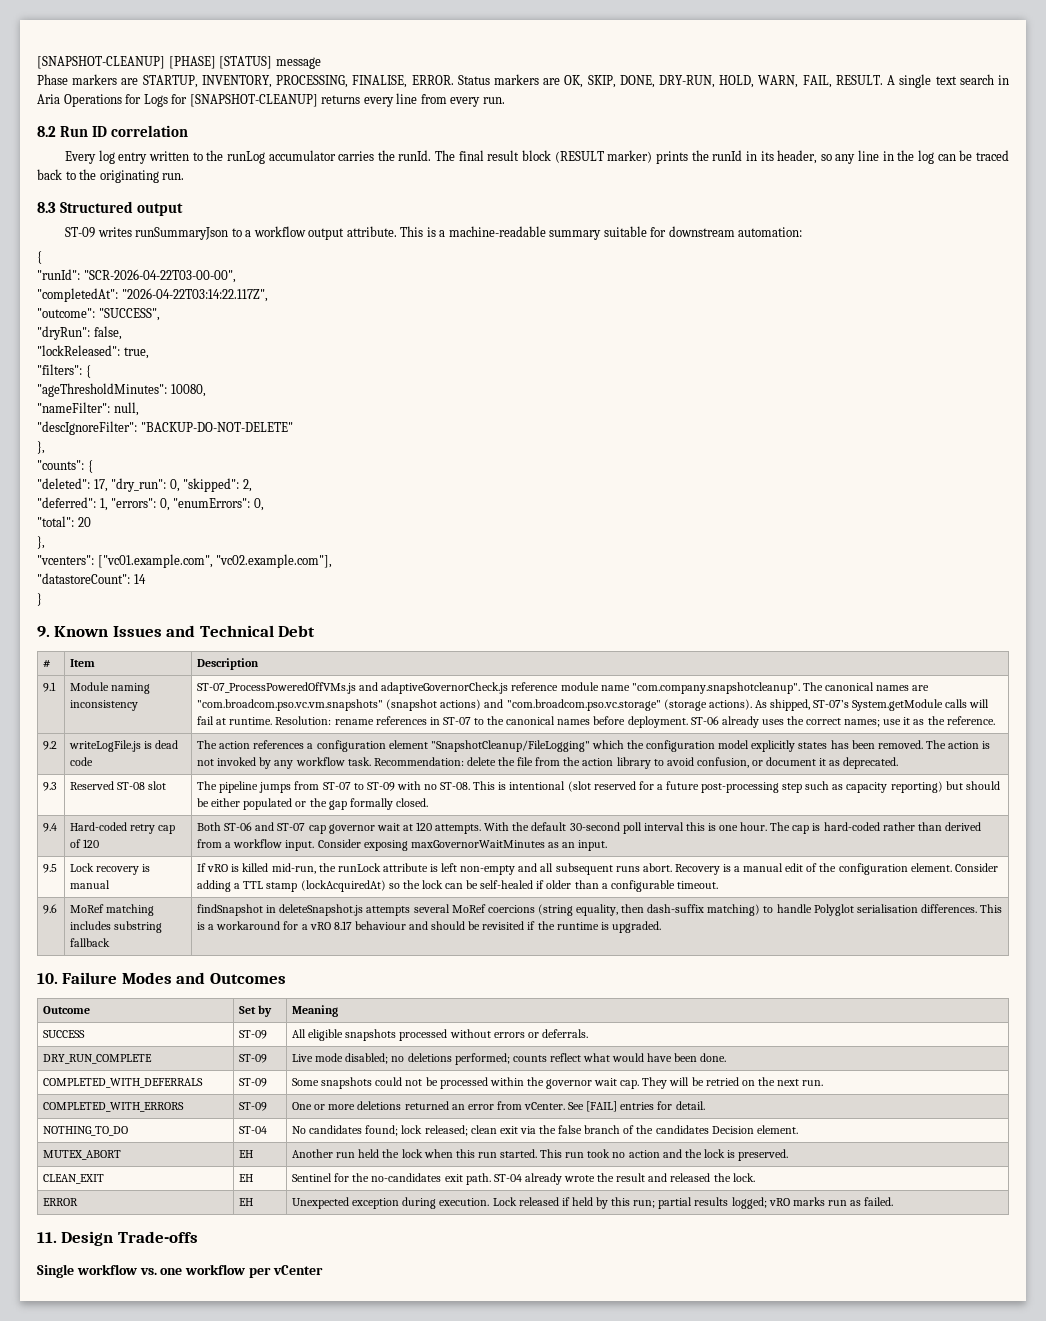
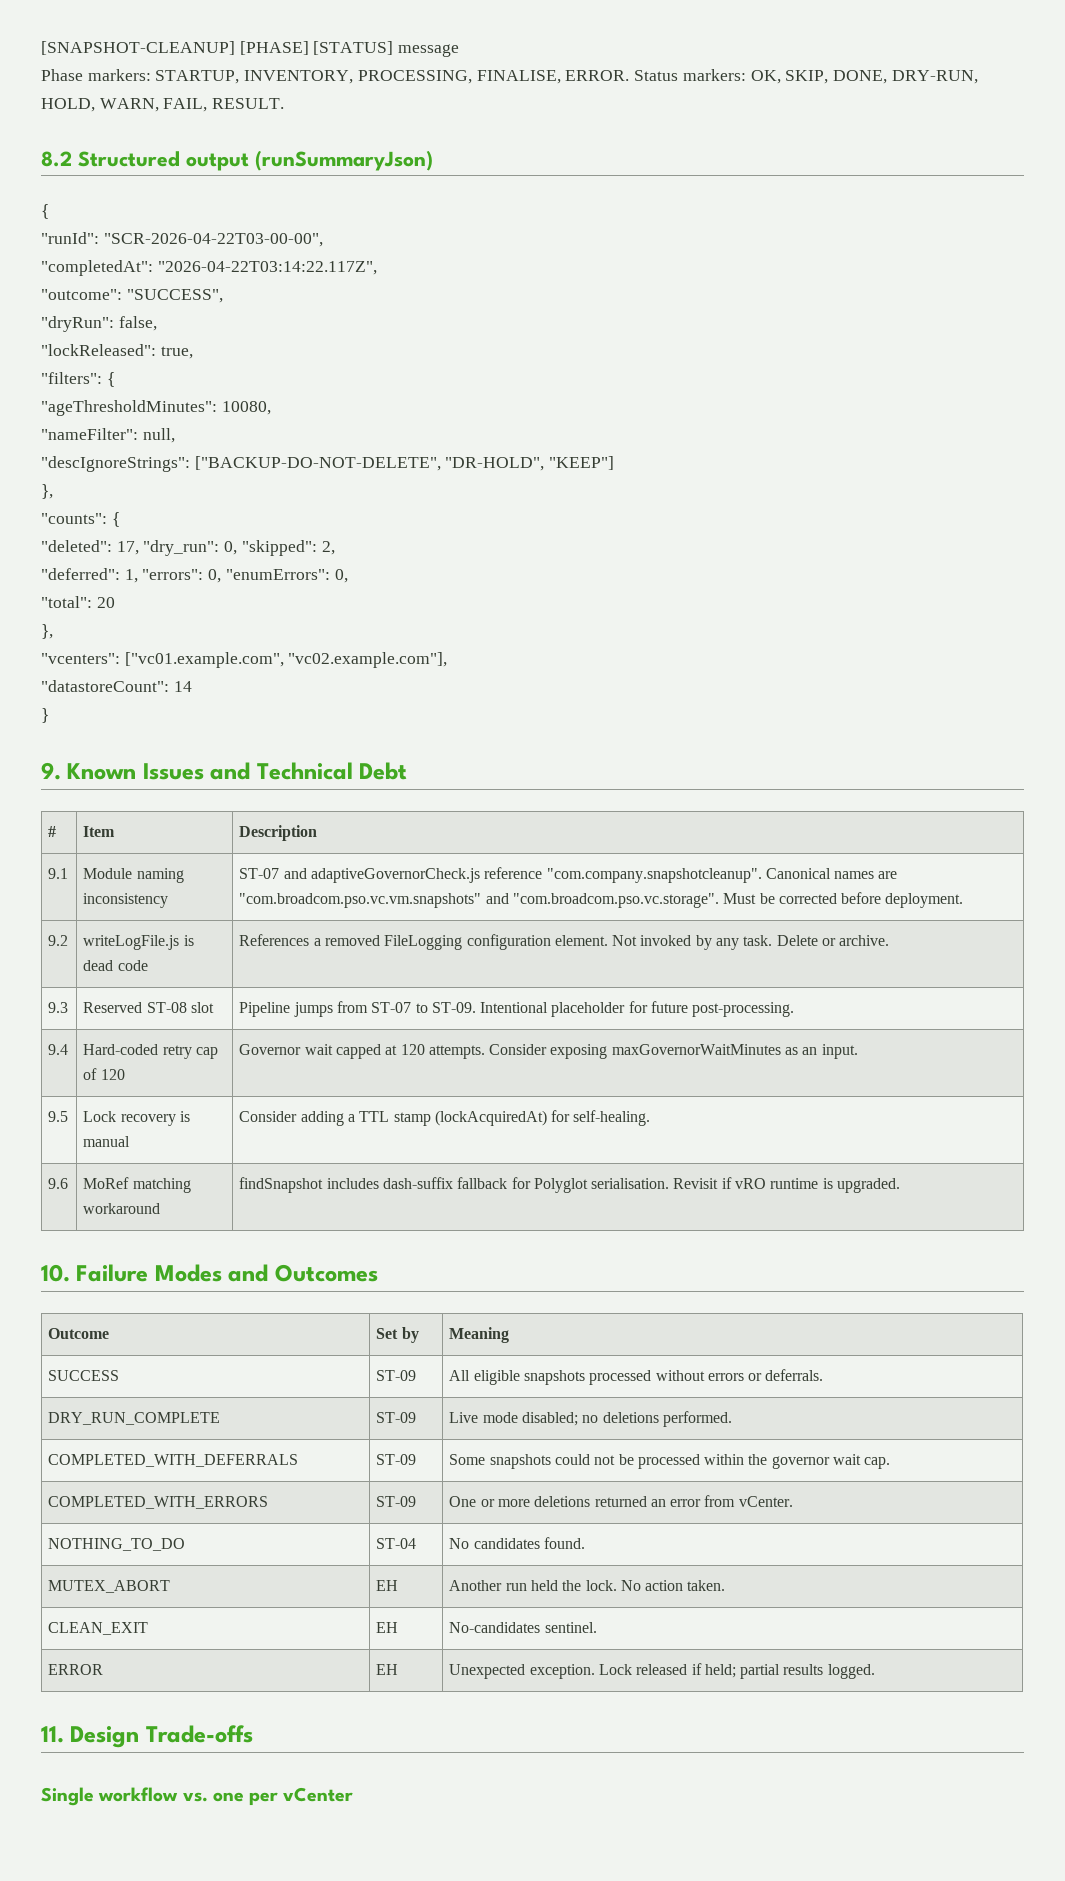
[72,74,139,85] markers are -> [87,69,151,81] markers:
[493,74,561,85] markers are -> [682,69,746,81] markers:
[887,74,1010,88] [37,93,505,107] [37,125,189,137] [64,150,1009,164] [37,169,185,183] [37,201,184,216] [64,226,803,240] A single text search in Aria Operations for Logs for [SNAPSHOT-CLEANUP] returns every line from every run. // 8.2 Run ID correlation // Every log entry written to the runLog accumulator carries the runId. The final result block (RESULT marker) prints the runId in its header, so any line in the log can be traced back to the originating run. // 8.3 Structured output // ST-09 writes runSummaryJson to a workflow output attribute. This is a machine-readable summary suitable for downstream automation: -> [41,150,433,171] // 8.2 Structured output (runSummaryJson)
[37,421,293,435] "descIgnoreFilter": "BACKUP-DO-NOT-DELETE" -> [41,456,615,472] "descIgnoreStrings": ["BACKUP-DO-NOT-DELETE", "DR-HOLD", "KEEP"]
[197,682,357,694] ST-07_ProcessPoweredOffVMs.js -> [239,868,280,879] ST-07
[560,682,930,694] [197,699,990,711] [197,716,995,728] module name "com.company.snapshotcleanup". The canonical names are "com.broadcom.pso.vc.vm.snapshots" (snapshot actions) and "com.broadcom.pso.vc.storage" (storage actions). As shipped, ST-07’s System.getModule calls will fail at runtime. Resolution: rename references in ST-07 to the canonical names before deployment. ST-06 already uses the correct names; use it as the reference. -> [546,868,898,883] [239,892,964,908] "com.company.snapshotcleanup". Canonical names are "com.broadcom.pso.vc.vm.snapshots" and "com.broadcom.pso.vc.storage". Must be corrected before deployment.
[197,740,991,752] [197,757,899,769] The action references a configuration element "SnapshotCleanup/FileLogging" which the configuration model explicitly states has been removed. The action is not invoked by any workflow task. Recommendation: delete the file from the action library to avoid confusion, or document it as deprecated. -> [239,934,890,950] References a removed FileLogging configuration element. Not invoked by any task. Delete or archive.
[197,781,259,793] The pipeline -> [239,1002,291,1017] Pipeline
[366,781,1000,793] [197,798,428,810] ST-09 with no ST-08. This is intentional (slot reserved for a future post-processing step such as capacity reporting) but should be either populated or the gap formally closed. -> [431,1001,795,1017] ST-09. Intentional placeholder for future post-processing.
[197,822,981,834] [197,839,315,851] Both ST-06 and ST-07 cap governor wait at 120 attempts. With the default 30-second poll interval this is one hour. The cap is hard-coded rather than derived from a workflow input. -> [239,1044,485,1059] Governor wait capped at 120 attempts.
[197,863,952,875] If vRO is killed mid-run, the runLock attribute is left non-empty and all subsequent runs abort. Recovery is a manual edit of the configuration element. -> (131, 1141) none
[388,880,718,892] [43,904,58,914] [70,904,155,916] [70,921,163,933] [70,938,111,947] [197,904,1002,916] [197,921,555,930] so the lock can be self-healed if older than a configurable timeout. // 9.6 | MoRef matching includes substring fallback | findSnapshot in deleteSnapshot.js attempts several MoRef coercions (string equality, then dash-suffix matching) to handle Polyglot serialisation differences. This is a workaround for a vRO 8.17 behaviour and should be revisited if the -> [551,1110,651,1126] [48,1178,69,1189] [83,1177,191,1193] [83,1203,161,1214] [239,1177,767,1193] for self-healing. // 9.6 | MoRef matching workaround | findSnapshot includes dash-suffix fallback for Polyglot serialisation. Revisit if vRO
[454,1053,727,1065] performed; counts reflect what would have been done. -> [662,1411,732,1427] performed.
[642,1077,824,1089] They will be retried on the next run. -> (891, 1463) none
[568,1101,705,1112] See [FAIL] entries for detail. -> (793, 1501) none
[365,1125,798,1136] found; lock released; clean exit via the false branch of the candidates Decision element. -> [543,1537,585,1549] found.
[401,1149,789,1161] [43,1174,105,1184] [239,1174,254,1182] [292,1173,755,1185] [43,1198,79,1206] [239,1198,254,1206] [292,1197,894,1209] lock when this run started. This run took no action and the lock is preserved. // CLEAN_EXIT | EH | Sentinel for the no-candidates exit path. ST-04 already wrote the result and released the lock. // ERROR | EH | Unexpected exception during execution. Lock released if held by this run; partial results logged; vRO marks run as failed. -> [585,1580,726,1591] [48,1622,149,1635] [376,1622,399,1633] [449,1622,597,1633] [48,1664,104,1675] [376,1664,399,1675] [449,1663,875,1679] lock. No action taken. // CLEAN_EXIT | EH | No-candidates sentinel. // ERROR | EH | Unexpected exception. Lock released if held; partial results logged.
[185,1264,246,1275] workflow -> (244, 1797) none

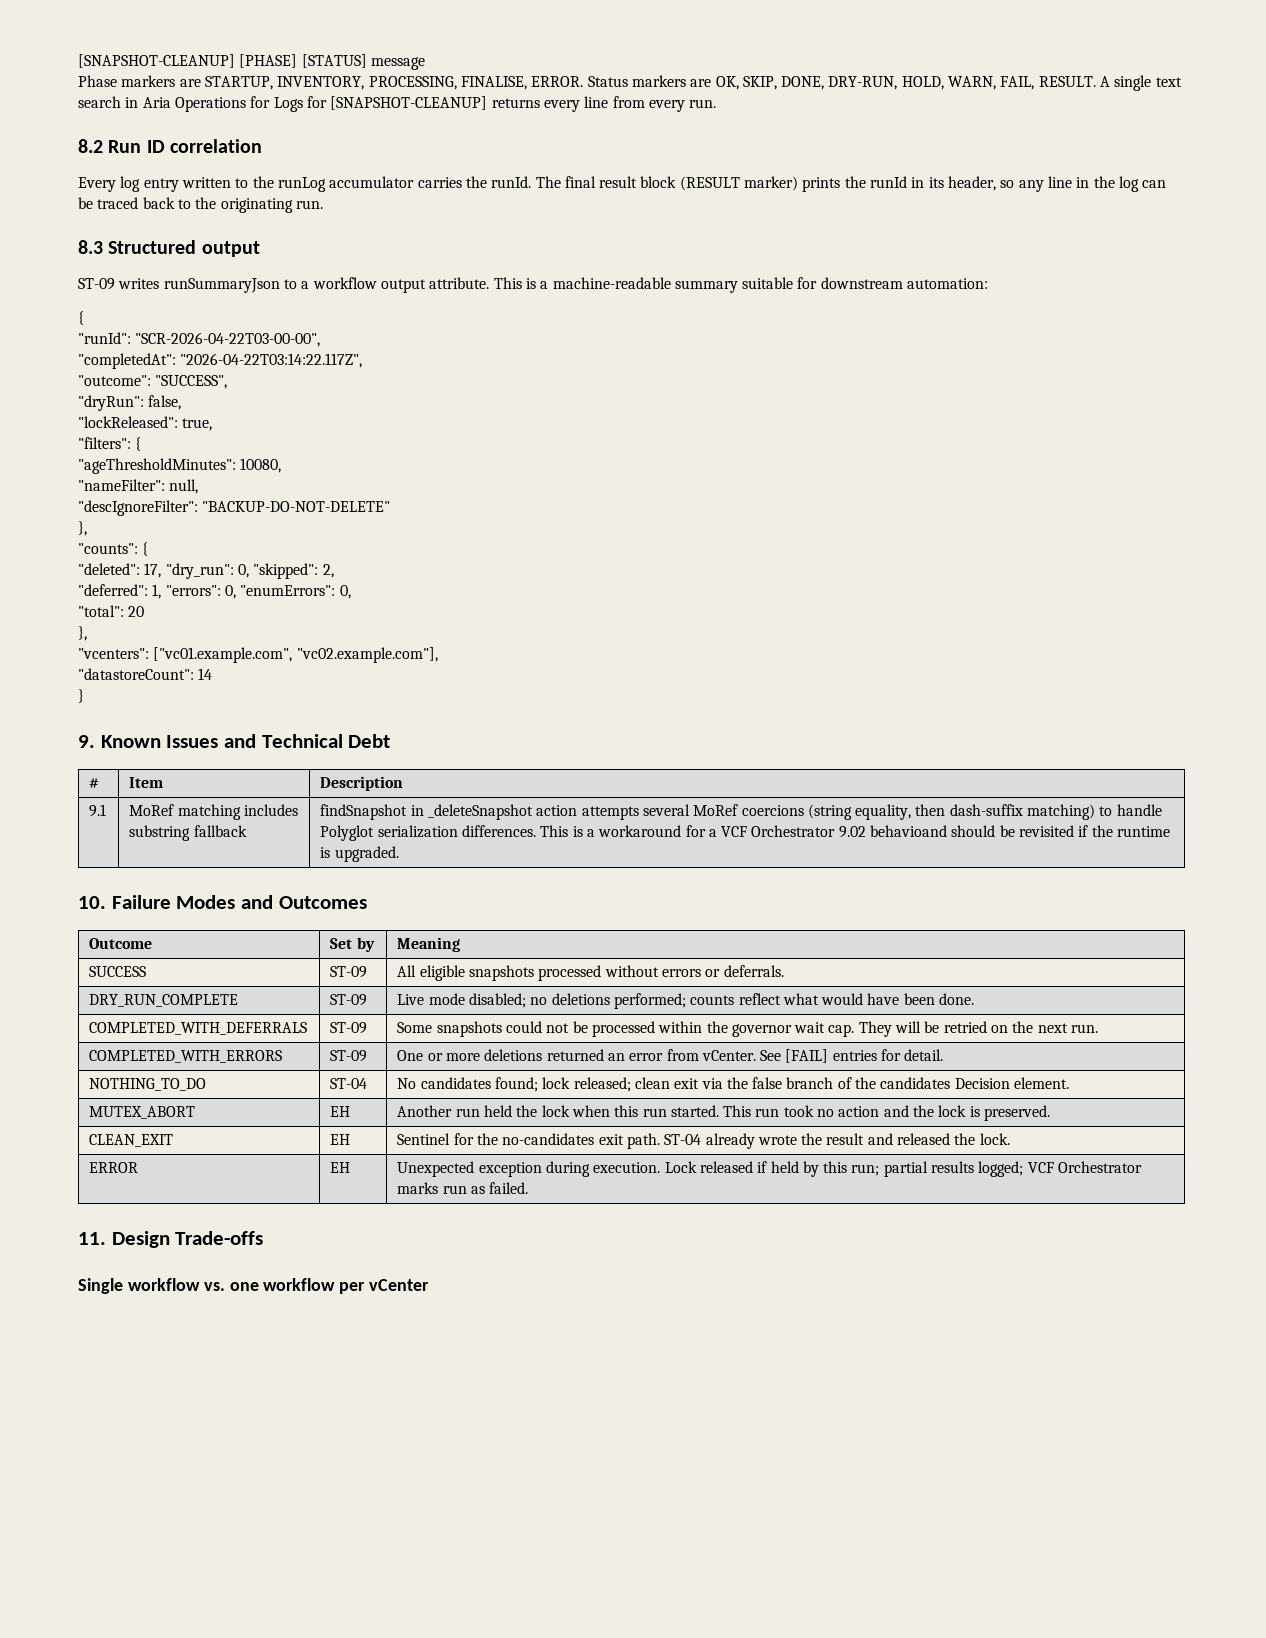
[87,69,151,81] markers: -> [121,75,201,87] markers are
[682,69,746,81] markers: -> [631,75,712,87] markers are
[41,150,433,171] // 8.2 Structured output (runSummaryJson) -> [1100,75,1182,91] [78,96,717,112] [78,139,262,153] [78,176,1167,192] [78,197,323,213] [78,240,260,257] [78,277,989,293] A single text search in Aria Operations for Logs for [SNAPSHOT-CLEANUP] returns every line from every run. // 8.2 Run ID correlation // Every log entry written to the runLog accumulator carries the runId. The final result block (RESULT marker) prints the runId in its header, so any line in the log can be traced back to the originating run. // 8.3 Structured output // ST-09 writes runSummaryJson to a workflow output attribute. This is a machine-readable summary suitable for downstream automation:
[41,456,615,472] "descIgnoreStrings": ["BACKUP-DO-NOT-DELETE", "DR-HOLD", "KEEP"] -> [78,500,391,516] "descIgnoreFilter": "BACKUP-DO-NOT-DELETE"
[83,868,184,883] [83,893,169,908] [239,867,898,883] [239,892,964,908] [48,935,69,946] [83,935,194,950] [83,960,148,971] [239,934,890,950] [48,1002,69,1013] [83,1002,214,1013] [239,1001,795,1017] [48,1044,69,1055] [83,1044,218,1059] [83,1068,125,1080] [239,1044,858,1059] [48,1111,69,1122] [83,1111,190,1126] [83,1136,131,1147] [239,1110,651,1126] [48,1178,69,1189] [83,1177,191,1193] [83,1203,161,1214] [239,1177,767,1193] Module naming inconsistency | ST-07 and adaptiveGovernorCheck.js reference "com.company.snapshotcleanup". Canonical names are "com.broadcom.pso.vc.vm.snapshots" and "com.broadcom.pso.vc.storage". Must be corrected before deployment. // 9.2 | writeLogFile.js is dead code | References a removed FileLogging configuration element. Not invoked by any task. Delete or archive. // 9.3 | Reserved ST-08 slot | Pipeline jumps from ST-07 to ST-09. Intentional placeholder for future post-processing. // 9.4 | Hard-coded retry cap of 120 | Governor wait capped at 120 attempts. Consider exposing maxGovernorWaitMinutes as an input. // 9.5 | Lock recovery is manual | Consider adding a TTL stamp (lockAcquiredAt) for self-healing. // 9.6 | MoRef matching workaround | findSnapshot includes dash-suffix fallback for Polyglot serialisation. Revisit if vRO -> [129,804,298,820] [129,825,247,841] [320,804,1162,820] [320,825,1113,841] MoRef matching includes substring fallback | findSnapshot in _deleteSnapshot action attempts several MoRef coercions (string equality, then dash-suffix matching) to handle Polyglot serialization differences. This is a workaround for a VCF Orchestrator 9.02 behavioand should be revisited if the
[662,1411,732,1427] performed. -> [613,993,975,1009] performed; counts reflect what would have been done.
(891, 1463) none -> [858,1021,1099,1037] They will be retried on the next run.
(793, 1501) none -> [760,1049,944,1063] See [FAIL] entries for detail.
[543,1537,585,1549] found. -> [494,1077,1070,1092] found; lock released; clean exit via the false branch of the candidates Decision element.
[585,1580,726,1591] [48,1622,149,1635] [376,1622,399,1633] [449,1622,597,1633] [48,1664,104,1675] [376,1664,399,1675] [449,1663,875,1679] lock. No action taken. // CLEAN_EXIT | EH | No-candidates sentinel. // ERROR | EH | Unexpected exception. Lock released if held; partial results logged. -> [541,1105,1051,1121] [89,1134,174,1147] [330,1134,351,1145] [397,1133,1010,1149] [89,1162,139,1173] [330,1162,351,1173] [397,1161,1143,1177] [397,1182,529,1194] lock when this run started. This run took no action and the lock is preserved. // CLEAN_EXIT | EH | Sentinel for the no-candidates exit path. ST-04 already wrote the result and released the lock. // ERROR | EH | Unexpected exception during execution. Lock released if held by this run; partial results logged; VCF Orchestrator marks run as failed.
(244, 1797) none -> [263,1278,336,1291] workflow

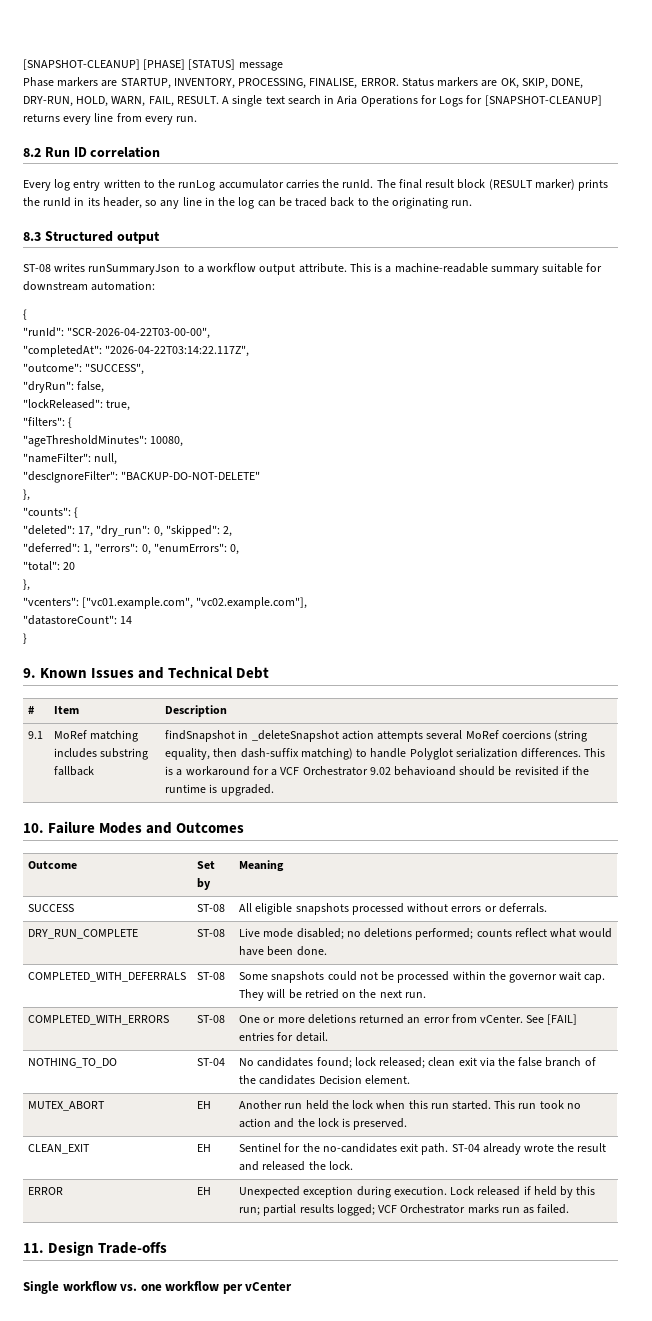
[78,278,115,290] ST-09 -> [23,264,51,272] ST-08
[330,966,368,978] ST-09 -> [197,904,226,912] ST-08
[330,994,368,1006] ST-09 -> [197,929,226,937] ST-08
[330,1022,368,1034] ST-09 -> [197,972,226,980] ST-08
[330,1050,368,1062] ST-09 -> [197,1015,226,1023] ST-08

